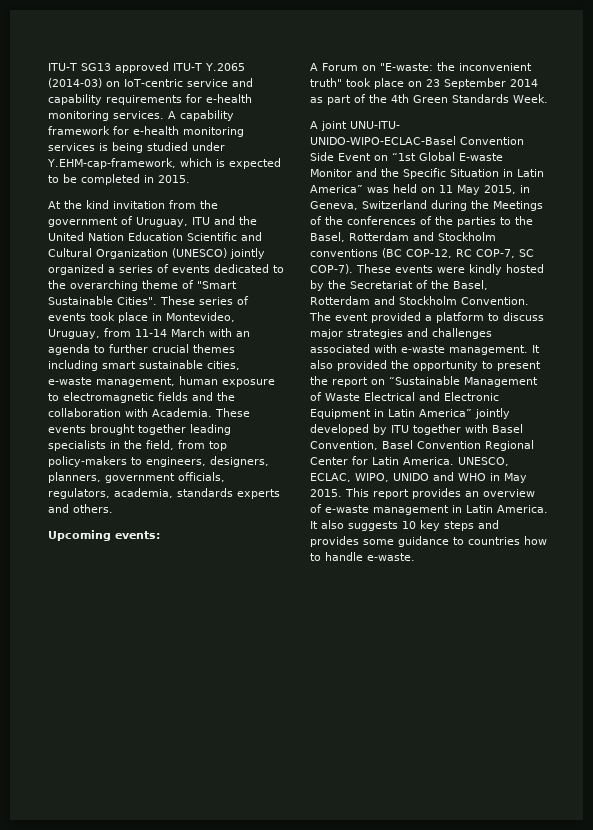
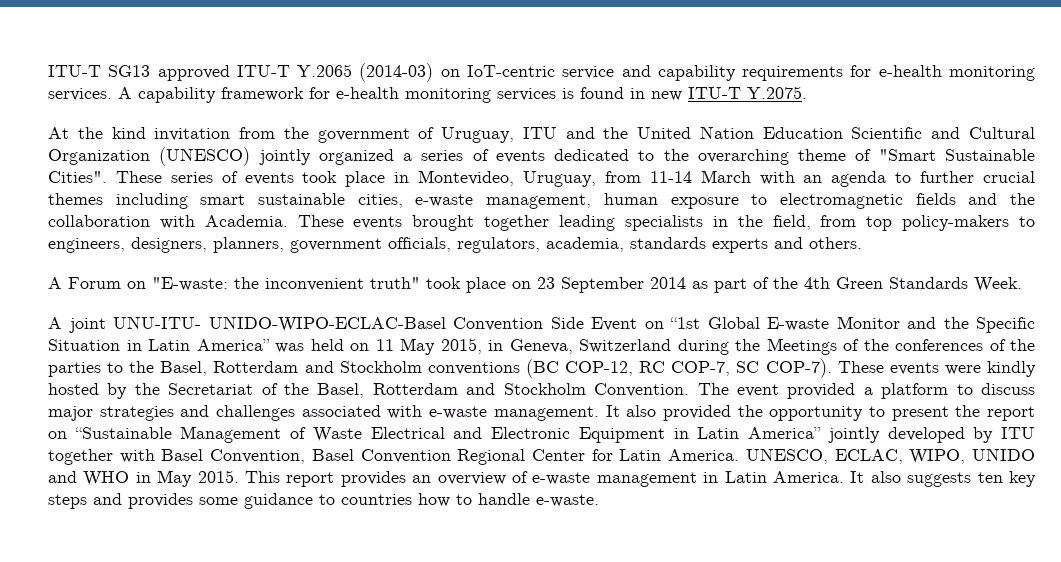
[112,142,225,153] [47,158,281,169] [48,174,190,185] being studied under Y.EHM-cap-framework, which is expected to be completed in 2015. -> [580,86,807,101] found in new ITU-T Y.2075.
[48,530,160,541] // Upcoming events: -> (862, 243) none
[402,521,416,529] 10 -> [977,472,1003,483] ten

